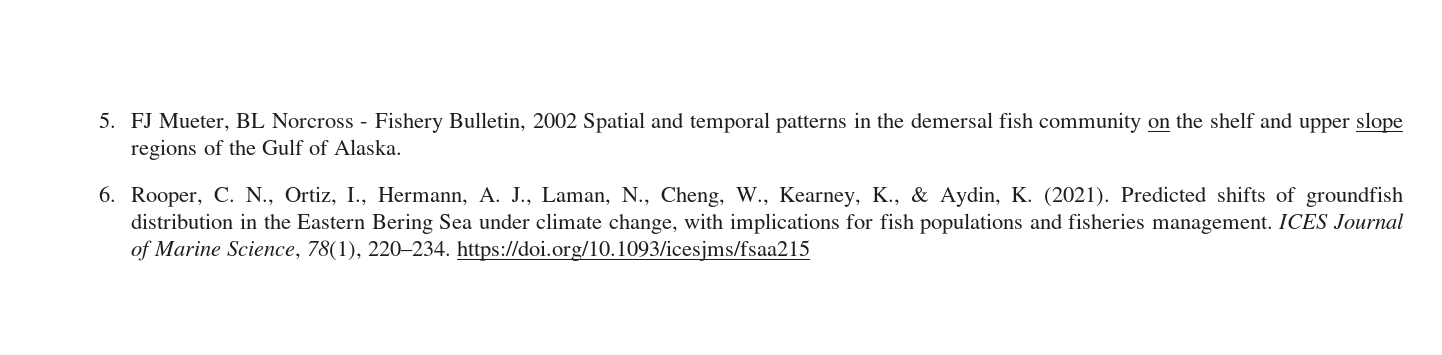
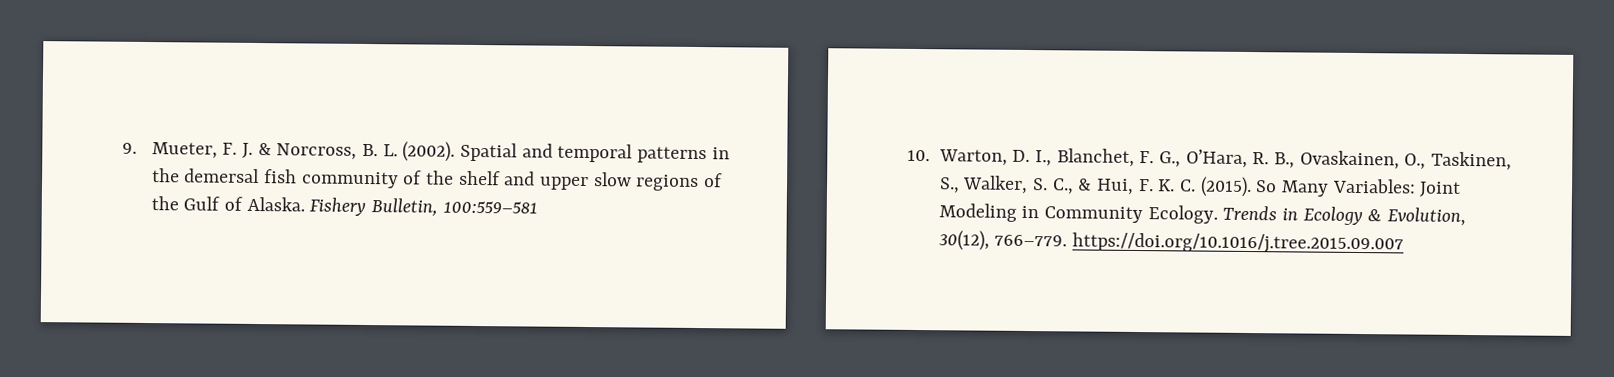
[98,112,577,133] 5. FJ Mueter, BL Norcross - Fishery Bulletin, 2002 -> [122,141,456,162] 9. Mueter, F. J. & Norcross, B. L. (2002).
[1147,118,1170,128] on -> [403,170,423,185] of
[1356,112,1404,133] slope -> [593,172,632,187] slow
[98,186,1403,207] [131,213,1404,234] [131,240,810,261] // 6. Rooper, C. N., Ortiz, I., Hermann, A. J., Laman, N., Cheng, W., Kearney, K., & Aydin, K. (2021). Predicted shifts of groundfish distribution in the Eastern Bering Sea under climate change, with implications for fish populations and fisheries management. ICES Journal of Marine Science, 78(1), 220–234. https://doi.org/10.1093/icesjms/fsaa215 -> [309,197,538,217] [907,148,1513,171] [938,175,1462,198] [938,203,1467,226] [938,230,1405,255] Fishery Bulletin, 100:559–581 // 10. Warton, D. I., Blanchet, F. G., O’Hara, R. B., Ovaskainen, O., Taskinen, S., Walker, S. C., & Hui, F. K. C. (2015). So Many Variables: Joint Modeling in Community Ecology. Trends in Ecology & Evolution, 30(12), 766–779. https://doi.org/10.1016/j.tree.2015.09.007

